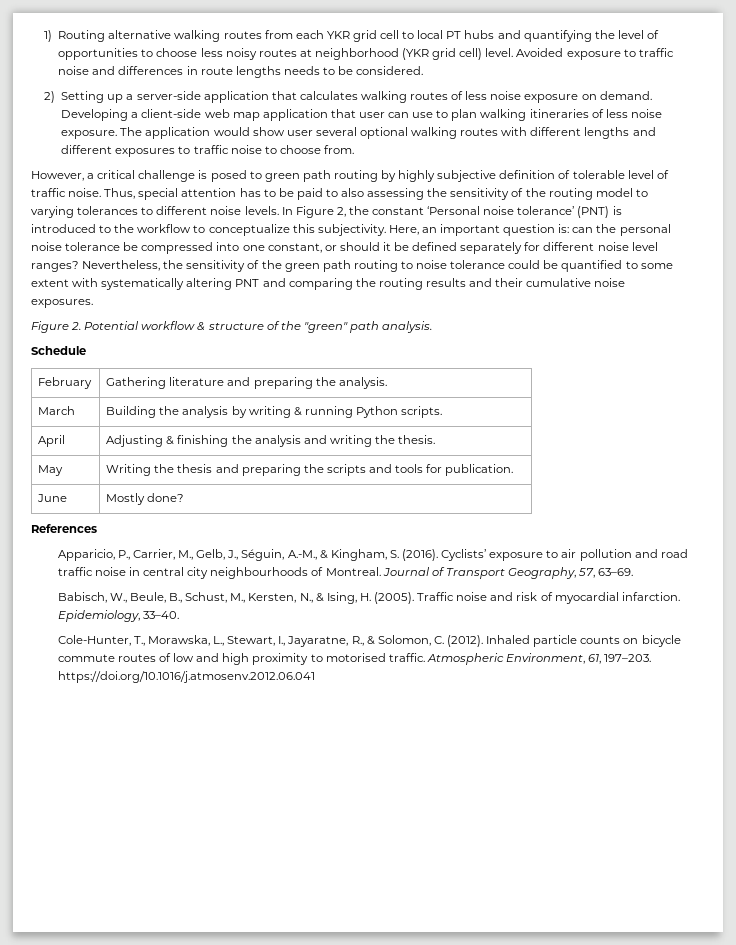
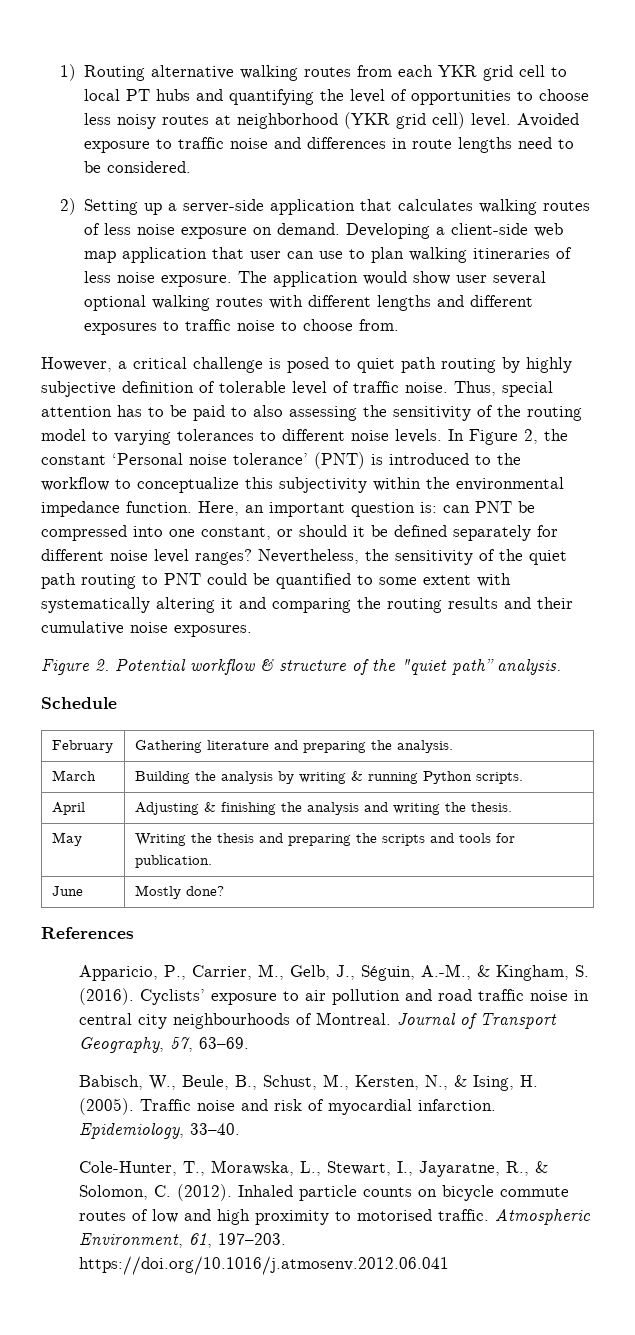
[283,66,320,75] needs -> [518,137,553,149] need
[264,173,300,182] green -> [357,358,395,373] quiet
[317,224,386,236] subjectivity. -> [279,477,564,493] [41,501,192,517] subjectivity within the environmental impedance function.
[596,224,671,236] [31,242,121,251] the personal noise tolerance -> [475,501,512,513] PNT
[284,263,320,272] green -> [529,550,567,565] quiet
[416,260,506,269] noise tolerance -> [164,573,201,585] PNT
[235,279,260,287] PNT -> [221,598,233,609] it
[303,321,379,333] "green" path -> [401,659,494,675] "quiet path”

